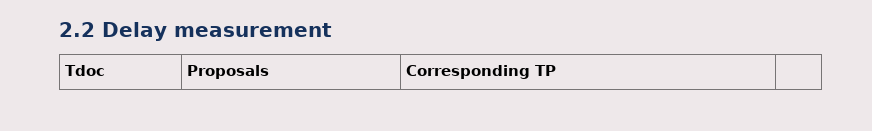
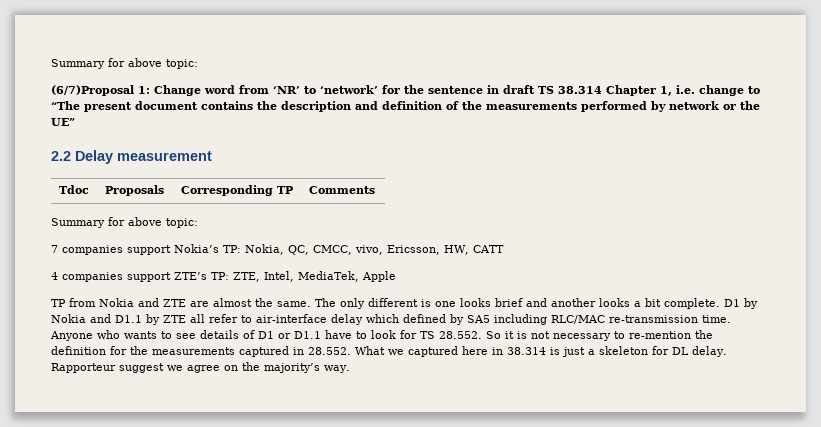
(59, 29) none -> [51,58,198,69] [51,85,760,96] [51,101,760,112] [51,118,75,126] Summary for above topic: // (6/7)Proposal 1: Change word from ‘NR’ to ‘network’ for the sentence in draft TS 38.314 Chapter 1, i.e. change to “The present document contains the description and definition of the measurements performed by network or the UE” //
(557, 70) none -> [308,186,375,194] [51,217,198,228] [51,244,504,255] [51,271,396,282] [51,298,758,309] [51,314,731,325] [50,330,713,341] [51,346,727,357] [51,362,350,373] Comments // Summary for above topic: // 7 companies support Nokia’s TP: Nokia, QC, CMCC, vivo, Ericsson, HW, CATT // 4 companies support ZTE’s TP: ZTE, Intel, MediaTek, Apple // TP from Nokia and ZTE are almost the same. The only different is one looks brief and another looks a bit complete. D1 by Nokia and D1.1 by ZTE all refer to air-interface delay which defined by SA5 including RLC/MAC re-transmission time. Anyone who wants to see details of D1 or D1.1 have to look for TS 28.552. So it is not necessary to re-mention the definition for the measurements captured in 28.552. What we captured here in 38.314 is just a skeleton for DL delay. Rapporteur suggest we agree on the majority’s way.

